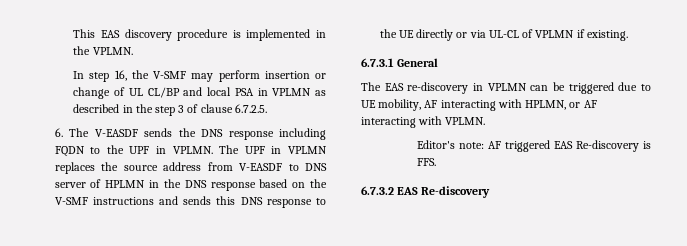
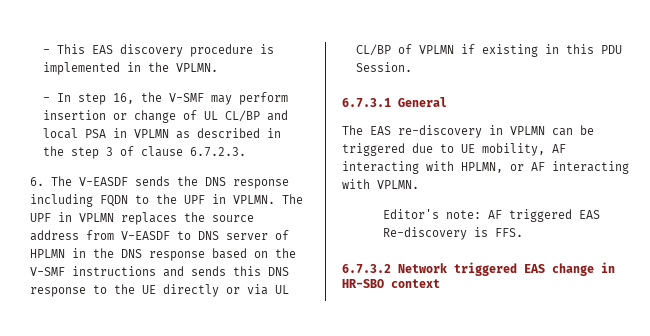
(73, 33) none -> [43,49,51,54] -
(133, 51) none -> [43,97,51,102] -
[234,104,267,113] 6.7.2.5. -> [190,147,247,157] 6.7.2.3.
[488,30,519,38] UL-CL -> [274,285,289,294] [355,44,391,56] UL CL/BP
[586,30,628,41] existing. -> [481,44,622,57] [355,62,412,72] existing in this PDU Session.
[397,186,491,198] EAS Re-discovery -> [398,262,615,276] [342,279,440,288] Network triggered EAS change in HR-SBO context

